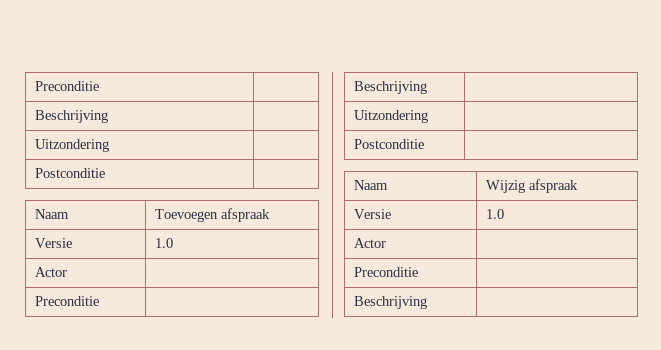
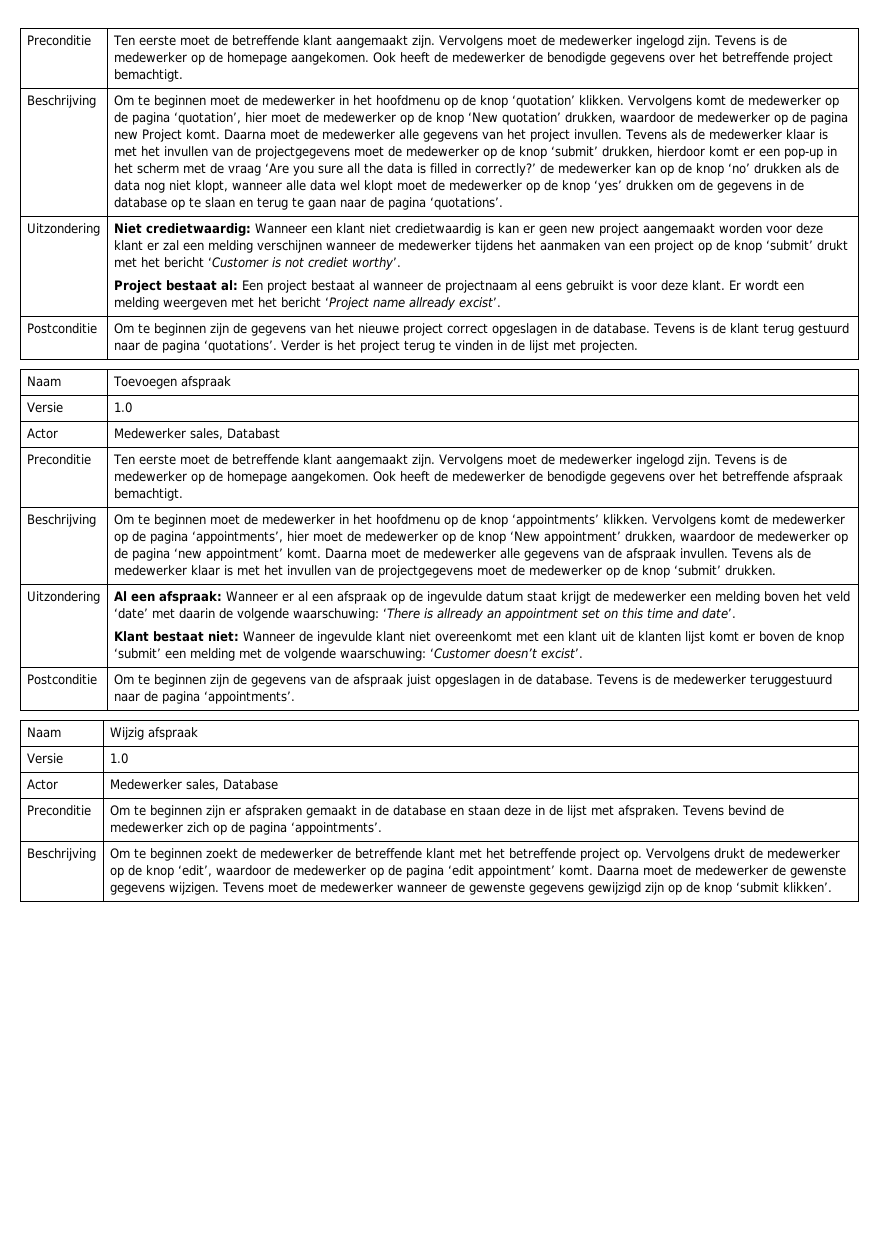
[34,81,99,91] [34,110,108,123] [34,139,109,152] [34,168,105,178] Preconditie | // Beschrijving | // Uitzondering | // Postconditie | -> [26,35,91,46] [112,35,787,48] [113,52,833,65] [113,69,183,82] [26,95,96,108] [113,95,839,108] [113,112,848,125] [113,129,828,142] [113,146,837,159] [113,163,839,176] [113,180,804,193] [113,197,503,210] [26,223,100,236] [113,223,823,236] [113,240,848,253] [113,257,401,270] [113,280,804,293] [113,297,501,310] [26,323,97,334] [113,323,849,336] [113,340,638,353] Preconditie | Ten eerste moet de betreffende klant aangemaakt zijn. Vervolgens moet de medewerker ingelogd zijn. Tevens is de medewerker op de homepage aangekomen. Ook heeft de medewerker de benodigde gegevens over het betreffende project bemachtigt. // Beschrijving | Om te beginnen moet de medewerker in het hoofdmenu op de knop ‘quotation’ klikken. Vervolgens komt de medewerker op de pagina ‘quotation’, hier moet de medewerker op de knop ‘New quotation’ drukken, waardoor de medewerker op de pagina new Project komt. Daarna moet de medewerker alle gegevens van het project invullen. Tevens als de medewerker klaar is met het invullen van de projectgegevens moet de medewerker op de knop ‘submit’ drukken, hierdoor komt er een pop-up in het scherm met de vraag ‘Are you sure all the data is filled in correctly?’ de medewerker kan op de knop ‘no’ drukken als de data nog niet klopt, wanneer alle data wel klopt moet de medewerker op de knop ‘yes’ drukken om de gegevens in de database op te slaan en terug te gaan naar de pagina ‘quotations’. // Uitzondering | Niet credietwaardig: Wanneer een klant niet credietwaardig is kan er geen new project aangemaakt worden voor deze klant er zal een melding verschijnen wanneer de medewerker tijdens het aanmaken van een project op de knop ‘submit’ drukt met het bericht ‘Customer is not crediet worthy’. // Project bestaat al: Een project bestaat al wanneer de projectnaam al eens gebruikt is voor deze klant. Er wordt een melding weergeven met het bericht ‘Project name allready excist’. // Postconditie | Om te beginnen zijn de gegevens van het nieuwe project correct opgeslagen in de database. Tevens is de klant terug gestuurd naar de pagina ‘quotations’. Verder is het project terug te vinden in de lijst met projecten.
[34,296,99,306] [353,81,427,94] [353,110,428,123] [353,139,424,149] // Preconditie | // Beschrijving | // Uitzondering | // Postconditie | -> [113,428,280,440] [26,454,91,465] [112,454,787,467] [113,471,843,484] [113,488,183,501] [26,514,96,527] [113,514,845,527] [113,531,848,544] [113,548,811,561] [113,565,776,578] [26,591,100,604] [113,591,850,604] [113,608,736,621] [113,631,844,644] [113,648,583,661] [26,674,97,685] [113,674,832,687] [113,691,295,704] Medewerker sales, Databast // Preconditie | Ten eerste moet de betreffende klant aangemaakt zijn. Vervolgens moet de medewerker ingelogd zijn. Tevens is de medewerker op de homepage aangekomen. Ook heeft de medewerker de benodigde gegevens over het betreffende afspraak bemachtigt. // Beschrijving | Om te beginnen moet de medewerker in het hoofdmenu op de knop ‘appointments’ klikken. Vervolgens komt de medewerker op de pagina ‘appointments’, hier moet de medewerker op de knop ‘New appointment’ drukken, waardoor de medewerker op de pagina ‘new appointment’ komt. Daarna moet de medewerker alle gegevens van de afspraak invullen. Tevens als de medewerker klaar is met het invullen van de projectgegevens moet de medewerker op de knop ‘submit’ drukken. // Uitzondering | Al een afspraak: Wanneer er al een afspraak op de ingevulde datum staat krijgt de medewerker een melding boven het veld ‘date’ met daarin de volgende waarschuwing: ‘There is allready an appointment set on this time and date’. // Klant bestaat niet: Wanneer de ingevulde klant niet overeenkomt met een klant uit de klanten lijst komt er boven de knop ‘submit’ een melding met de volgende waarschuwing: ‘Customer doesn’t excist’. // Postconditie | Om te beginnen zijn de gegevens van de afspraak juist opgeslagen in de database. Tevens is de medewerker teruggestuurd naar de pagina ‘appointments’.
[353,267,418,277] [353,296,427,309] // Preconditie | // Beschrijving | -> [109,779,278,791] [26,805,91,816] [109,805,784,818] [109,822,382,835] [26,848,96,861] [109,848,840,861] [109,865,846,878] [109,882,832,895] Medewerker sales, Database // Preconditie | Om te beginnen zijn er afspraken gemaakt in de database en staan deze in de lijst met afspraken. Tevens bevind de medewerker zich op de pagina ‘appointments’. // Beschrijving | Om te beginnen zoekt de medewerker de betreffende klant met het betreffende project op. Vervolgens drukt de medewerker op de knop ‘edit’, waardoor de medewerker op de pagina ‘edit appointment’ komt. Daarna moet de medewerker de gewenste gegevens wijzigen. Tevens moet de medewerker wanneer de gewenste gegevens gewijzigd zijn op de knop ‘submit klikken’.

